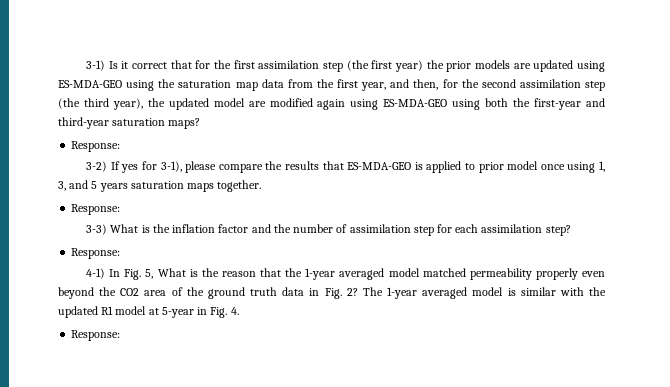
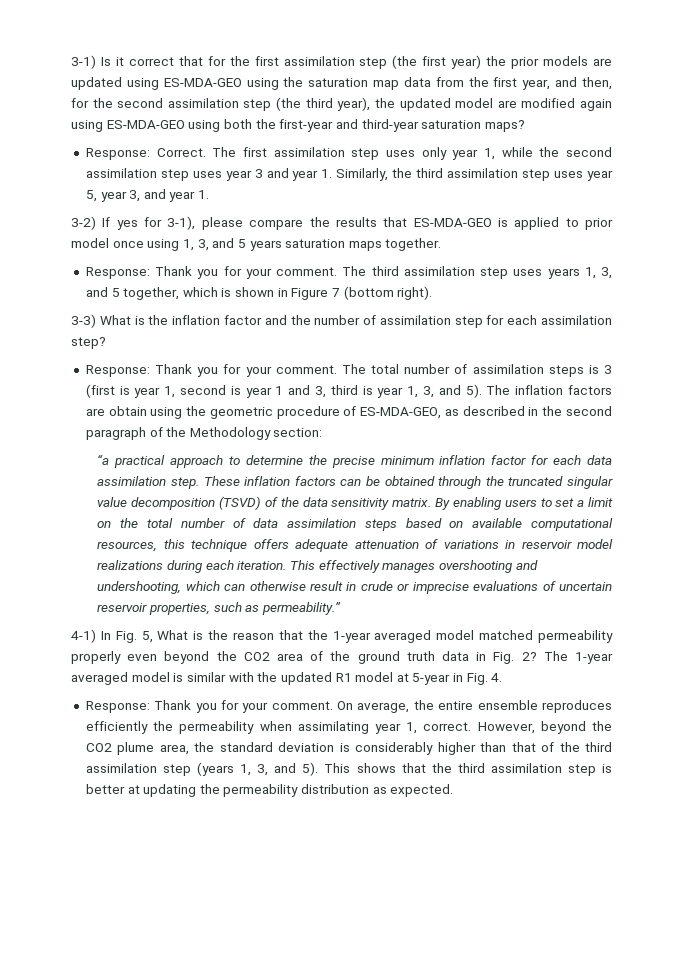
(121, 146) none -> [156,147,612,160] [85,168,613,181] [85,189,210,202] Correct. The first assimilation step uses only year 1, while the second assimilation step uses year 3 and year 1. Similarly, the third assimilation step uses year 5, year 3, and year 1.
(121, 209) none -> [155,266,612,279] [85,286,433,300] Thank you for your comment. The third assimilation step uses years 1, 3, and 5 together, which is shown in Figure 7 (bottom right).
(121, 253) none -> [155,364,612,377] [85,384,612,398] [85,406,612,419] [85,427,323,440] [97,454,613,468] [97,476,613,489] [97,496,614,510] [97,518,613,531] [97,539,614,552] [97,560,538,573] [97,581,612,594] [97,602,341,615] Thank you for your comment. The total number of assimilation steps is 3 (first is year 1, second is year 1 and 3, third is year 1, 3, and 5). The inflation factors are obtain using the geometric procedure of ES-MDA-GEO, as described in the second paragraph of the Methodology section: // “a practical approach to determine the precise minimum inflation factor for each data assimilation step. These inflation factors can be obtained through the truncated singular value decomposition (TSVD) of the data sensitivity matrix. By enabling users to set a limit on the total number of data assimilation steps based on available computational resources, this technique offers adequate attenuation of variations in reservoir model realizations during each iteration. This effectively manages overshooting and undershooting, which can otherwise result in crude or imprecise evaluations of uncertain reservoir properties, such as permeability.”
(121, 335) none -> [154,700,612,713] [85,721,612,734] [85,742,612,755] [85,762,612,776] [85,784,454,797] Thank you for your comment. On average, the entire ensemble reproduces efficiently the permeability when assimilating year 1, correct. However, beyond the CO2 plume area, the standard deviation is considerably higher than that of the third assimilation step (years 1, 3, and 5). This shows that the third assimilation step is better at updating the permeability distribution as expected.

